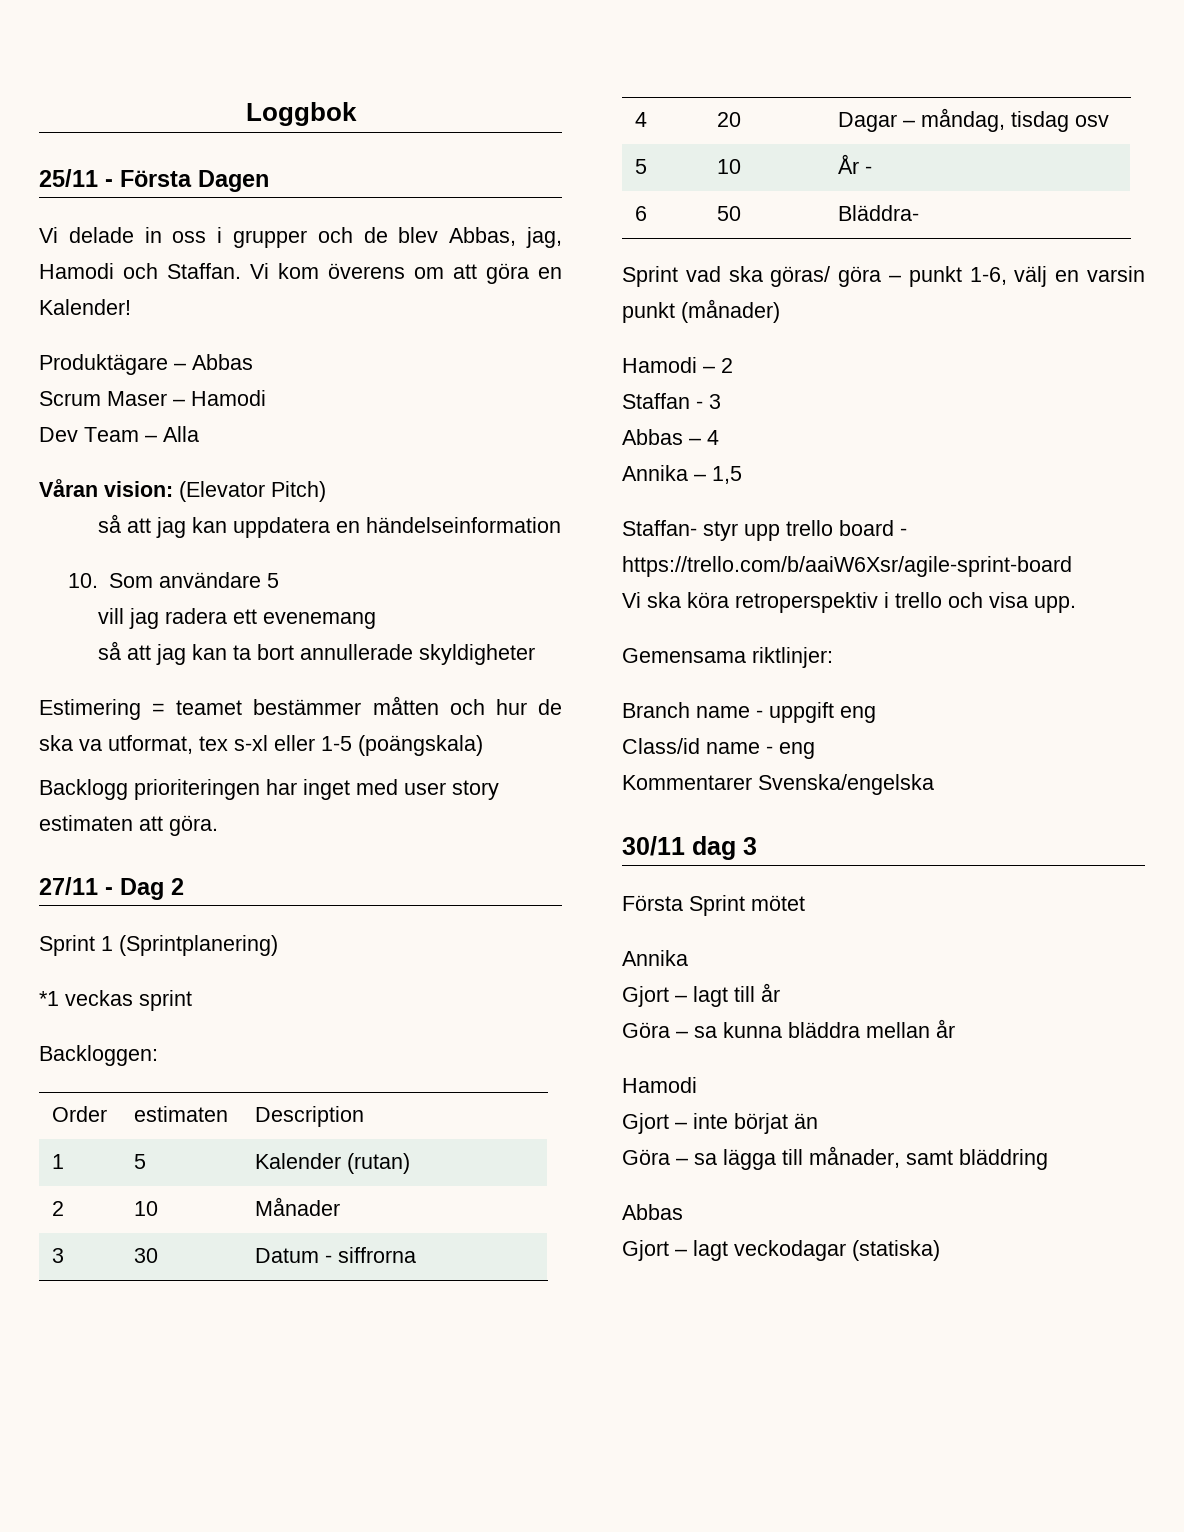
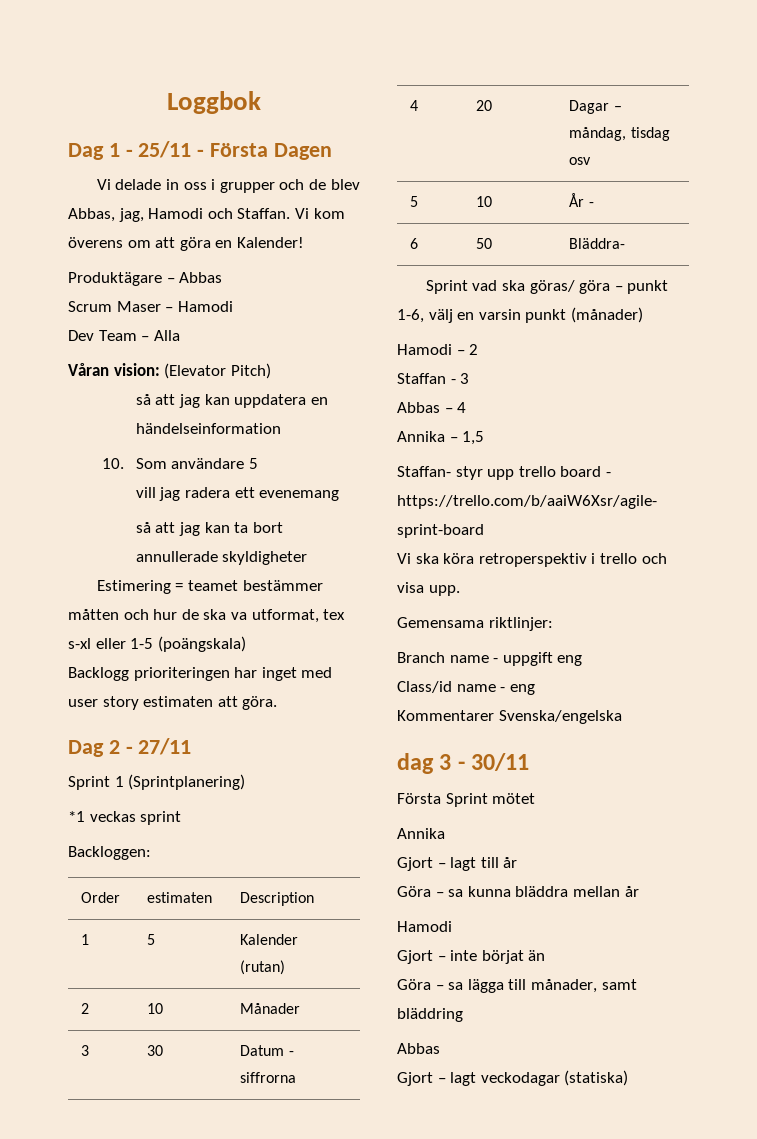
(357, 114) none -> [68,143,133,160] Dag 1 -
[39,877,113,895] 27/11 - -> (278, 703) none
(184, 886) none -> [125,738,192,755] - 27/11
[622,836,685,856] 30/11 -> (622, 717) none
(757, 846) none -> [457,753,530,771] - 30/11

